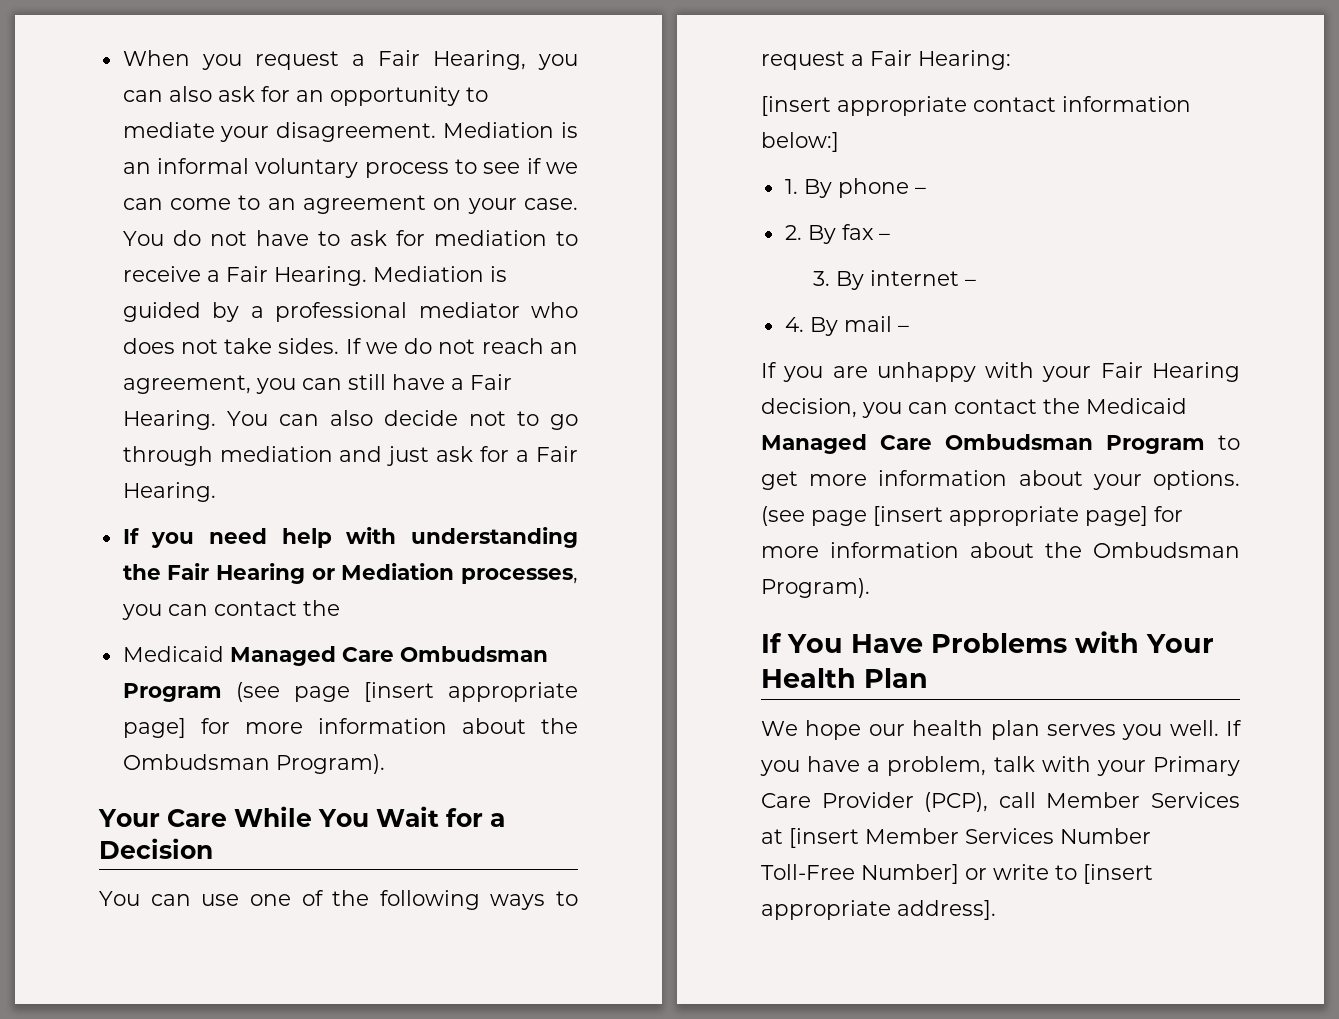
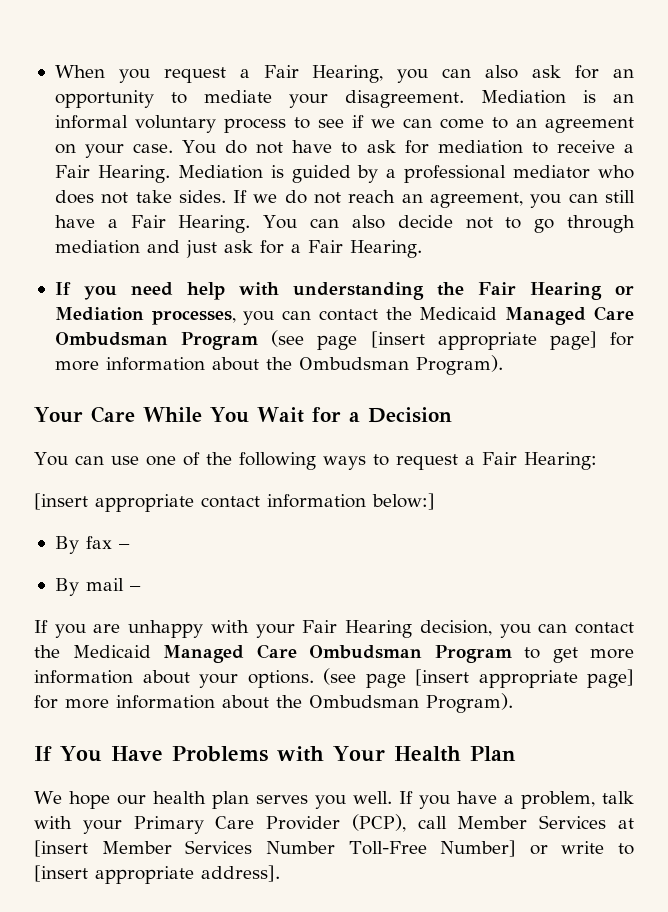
(340, 608) // -> (412, 313) none
[784,178,926,198] [784,224,890,244] [813,270,977,290] [784,317,804,332] 1. By phone – // 2. By fax – // 3. By internet – // 4. -> [54,536,130,554] By fax – //

